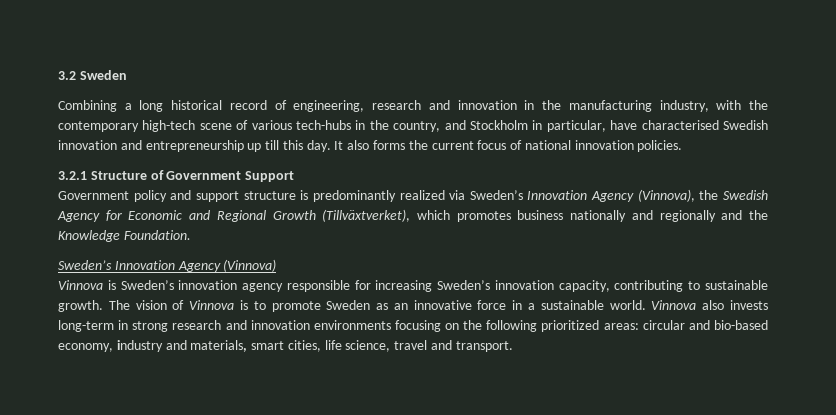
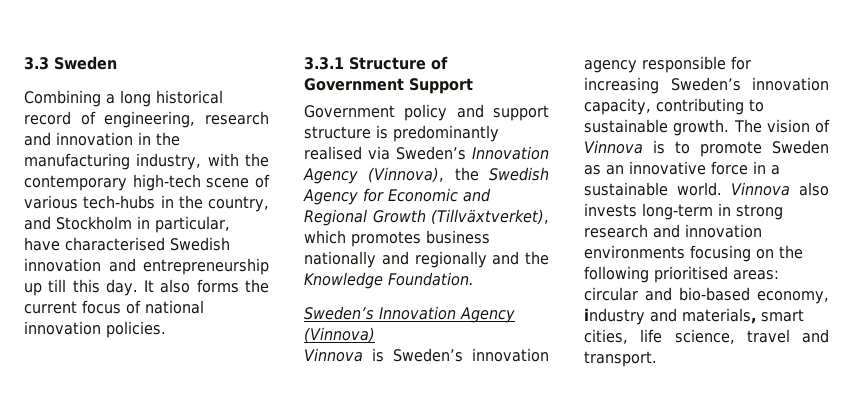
[58,71,76,80] 3.2 -> [24,57,49,70] 3.3
[58,171,87,180] 3.2.1 -> [304,57,344,70] 3.3.1
[399,190,445,200] realized -> [304,146,362,160] realised
[541,320,600,332] prioritized -> [654,266,728,283] prioritised

